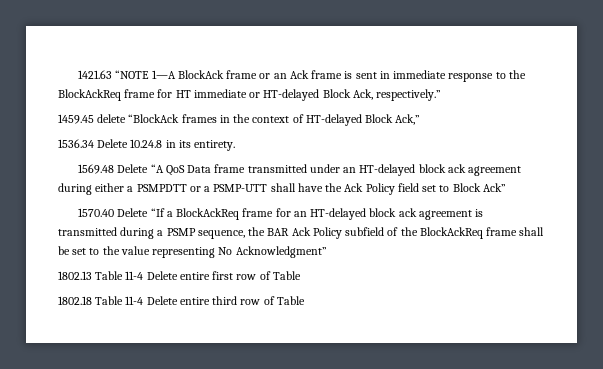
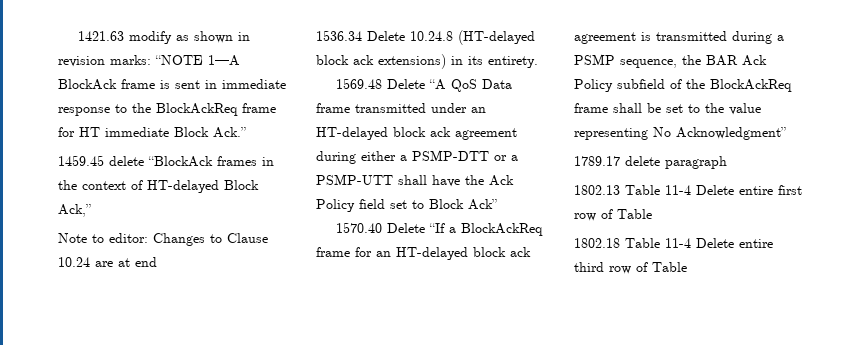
[115,70,309,79] “NOTE 1—A BlockAck frame or an Ack -> [128,31,250,44] [58,55,240,67] [58,79,117,90] modify as shown in revision marks: “NOTE 1—A BlockAck
[249,89,442,101] or HT-delayed Block Ack, respectively.” -> [174,127,246,138] Block Ack.”
(421, 119) none -> [58,233,268,246] [58,257,157,267] // Note to editor: Changes to Clause 10.24 are at end
(163, 143) none -> [458,30,535,45] [316,54,446,69] (HT-delayed block ack extensions)
[136,184,187,192] PSMPDTT -> [412,150,489,161] PSMP-DTT
(327, 252) none -> [574,156,727,169] // 1789.17 delete paragraph

